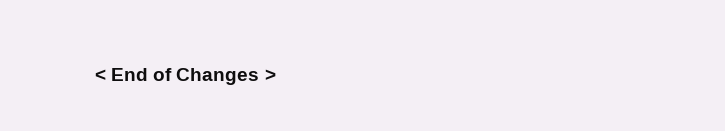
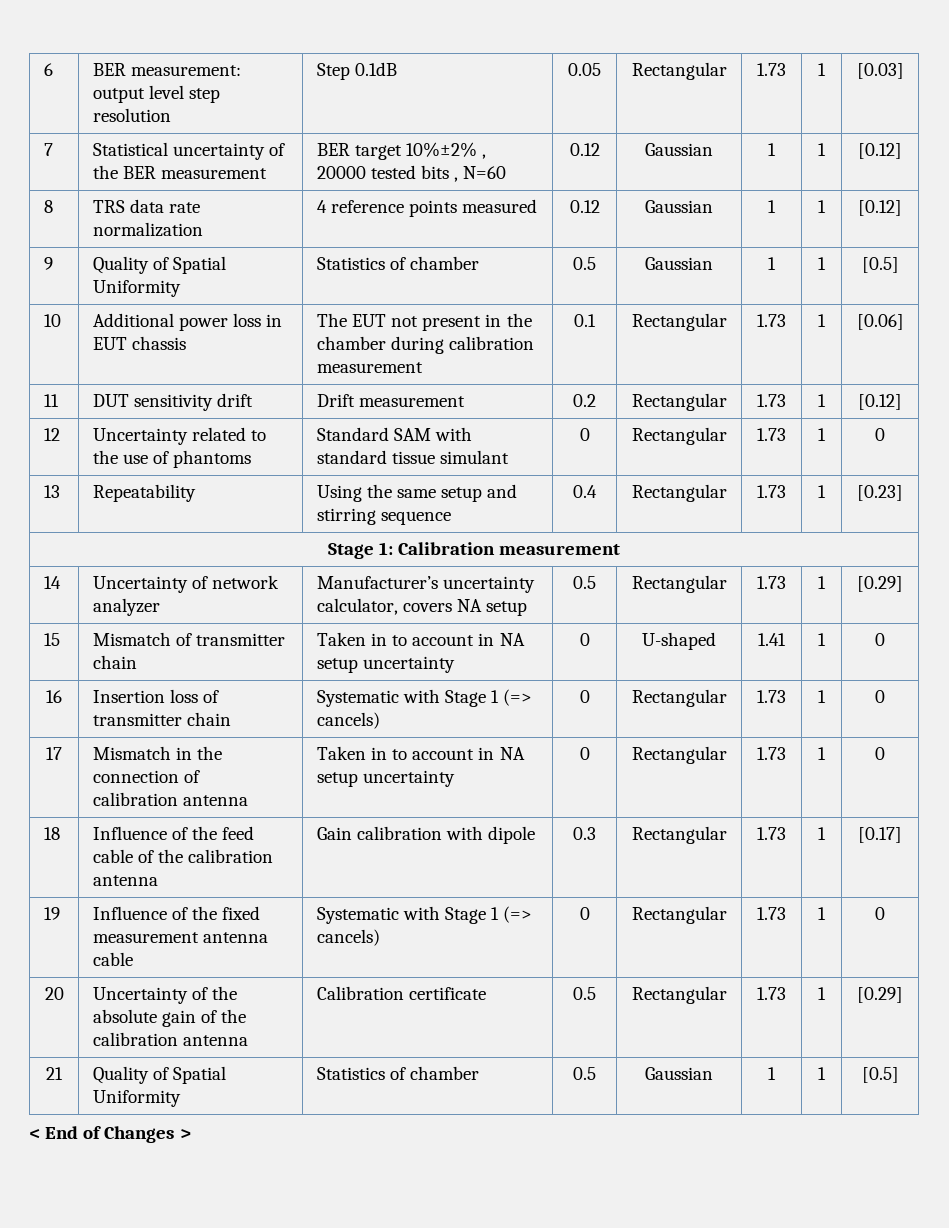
(95, 75) none -> [43,63,53,76] [92,63,242,76] [92,85,221,103] [92,108,171,122] [316,62,398,80] [568,63,601,76] [631,62,727,80] [757,63,786,76] [818,63,826,76] [856,63,904,79] [43,143,53,156] [92,142,286,160] [92,165,268,179] [316,142,487,160] [316,165,507,182] [569,143,600,156] [645,143,713,156] [768,143,776,156] [818,143,826,156] [858,143,902,159] [43,200,53,213] [92,199,201,213] [92,222,203,237] [316,199,538,217] [569,200,600,213] [645,200,713,213] [768,200,776,213] [818,200,826,213] [858,200,902,216] [43,257,53,270] [92,256,227,274] [92,280,181,297] [316,256,480,270] [573,257,596,270] [645,257,713,270] [768,257,776,270] [818,257,826,270] [861,257,899,273] [43,314,61,327] [92,313,283,331] [92,336,187,350] [316,313,532,331] [316,336,535,354] [316,362,423,373] [574,314,596,327] [631,313,727,331] [757,314,786,327] [818,314,826,327] [856,314,904,330] [43,394,59,407] [92,393,254,411] [316,394,466,407] [573,394,596,407] [631,393,727,411] [757,394,786,407] [818,394,826,407] [858,394,902,410] [43,428,60,441] [92,427,267,445] [92,450,252,468] [316,427,473,441] [316,450,510,464] [579,428,590,441] [631,427,727,445] [757,428,786,441] [818,428,826,441] [875,428,885,441] [43,485,60,498] [92,484,196,502] [316,484,518,502] [316,508,452,525] [573,485,597,498] [631,484,727,502] [757,485,786,498] [818,485,826,498] [857,485,903,501] [327,542,621,559] [43,576,61,589] [92,575,280,593] [92,598,160,616] [316,576,536,593] [316,598,528,616] [573,576,596,589] [631,575,727,593] [757,576,786,589] [818,576,826,589] [857,576,903,592] [43,633,60,646] [92,632,286,646] [92,655,137,669] [316,632,525,646] [316,656,456,673] [579,633,590,646] [642,632,716,650] [758,633,786,646] [818,633,826,646] [875,633,885,646] [46,690,62,703] [92,689,220,703] [92,712,232,726] [316,689,533,707] [316,712,380,729] [579,690,590,703] [631,689,727,707] [757,690,786,703] [818,690,826,703] [875,690,885,703] [46,747,62,760] [92,746,223,760] [92,770,201,783] [92,792,249,806] [316,746,525,760] [316,770,456,787] [579,747,590,760] [631,746,727,764] [757,747,786,760] [818,747,826,760] [875,747,885,760] [43,827,60,840] [92,826,255,840] [92,849,274,863] [92,875,158,886] [316,826,536,844] [573,827,596,840] [631,826,727,844] [757,827,786,840] [818,827,826,840] [858,827,902,843] [43,907,60,920] [92,906,261,920] [92,932,269,943] [92,952,133,966] [316,906,533,924] [316,929,380,946] [579,907,590,920] [631,906,727,924] [757,907,786,920] [818,907,826,920] [875,907,885,920] [44,987,64,1000] [92,986,238,1004] [92,1009,247,1027] [92,1032,249,1046] [316,986,487,1000] [573,987,596,1000] [631,986,727,1004] [757,987,786,1000] [818,987,826,1000] [857,987,903,1003] [46,1067,63,1080] [92,1066,227,1084] [92,1090,181,1107] [316,1066,480,1080] [573,1067,596,1080] [645,1067,713,1080] [768,1067,776,1080] [818,1067,826,1080] [861,1067,899,1083] 6 | BER measurement: output level step resolution | Step 0.1dB | 0.05 | Rectangular | 1.73 | 1 | [0.03] // 7 | Statistical uncertainty of the BER measurement | BER target 10%±2% , 20000 tested bits , N=60 | 0.12 | Gaussian | 1 | 1 | [0.12] // 8 | TRS data rate normalization | 4 reference points measured | 0.12 | Gaussian | 1 | 1 | [0.12] // 9 | Quality of Spatial Uniformity | Statistics of chamber | 0.5 | Gaussian | 1 | 1 | [0.5] // 10 | Additional power loss in EUT chassis | The EUT not present in the chamber during calibration measurement | 0.1 | Rectangular | 1.73 | 1 | [0.06] // 11 | DUT sensitivity drift | Drift measurement | 0.2 | Rectangular | 1.73 | 1 | [0.12] // 12 | Uncertainty related to the use of phantoms | Standard SAM with standard tissue simulant | 0 | Rectangular | 1.73 | 1 | 0 // 13 | Repeatability | Using the same setup and stirring sequence | 0.4 | Rectangular | 1.73 | 1 | [0.23] // Stage 1: Calibration measurement // 14 | Uncertainty of network analyzer | Manufacturer’s uncertainty calculator, covers NA setup | 0.5 | Rectangular | 1.73 | 1 | [0.29] // 15 | Mismatch of transmitter chain | Taken in to account in NA setup uncertainty | 0 | U-shaped | 1.41 | 1 | 0 // 16 | Insertion loss of transmitter chain | Systematic with Stage 1 (=> cancels) | 0 | Rectangular | 1.73 | 1 | 0 // 17 | Mismatch in the connection of calibration antenna | Taken in to account in NA setup uncertainty | 0 | Rectangular | 1.73 | 1 | 0 // 18 | Influence of the feed cable of the calibration antenna | Gain calibration with dipole | 0.3 | Rectangular | 1.73 | 1 | [0.17] // 19 | Influence of the fixed measurement antenna cable | Systematic with Stage 1 (=> cancels) | 0 | Rectangular | 1.73 | 1 | 0 // 20 | Uncertainty of the absolute gain of the calibration antenna | Calibration certificate | 0.5 | Rectangular | 1.73 | 1 | [0.29] // 21 | Quality of Spatial Uniformity | Statistics of chamber | 0.5 | Gaussian | 1 | 1 | [0.5] //

